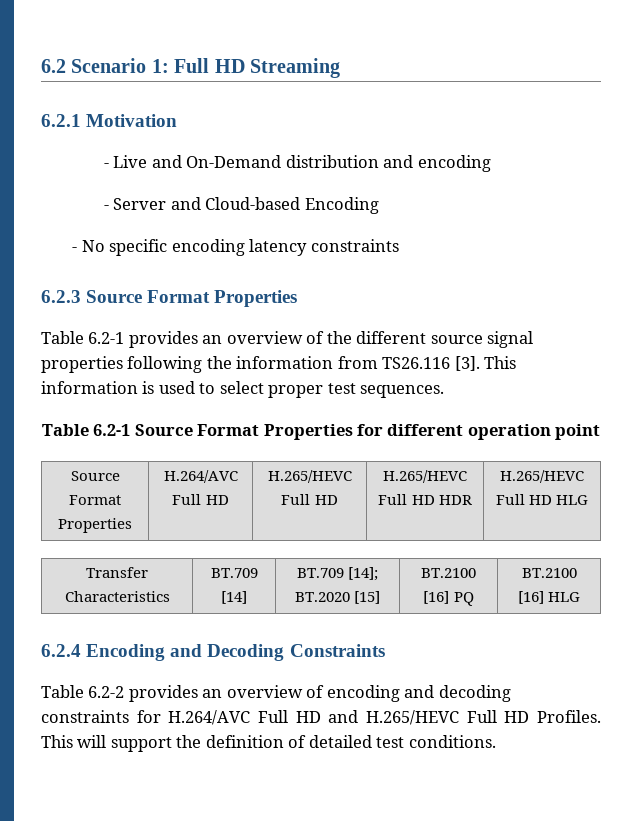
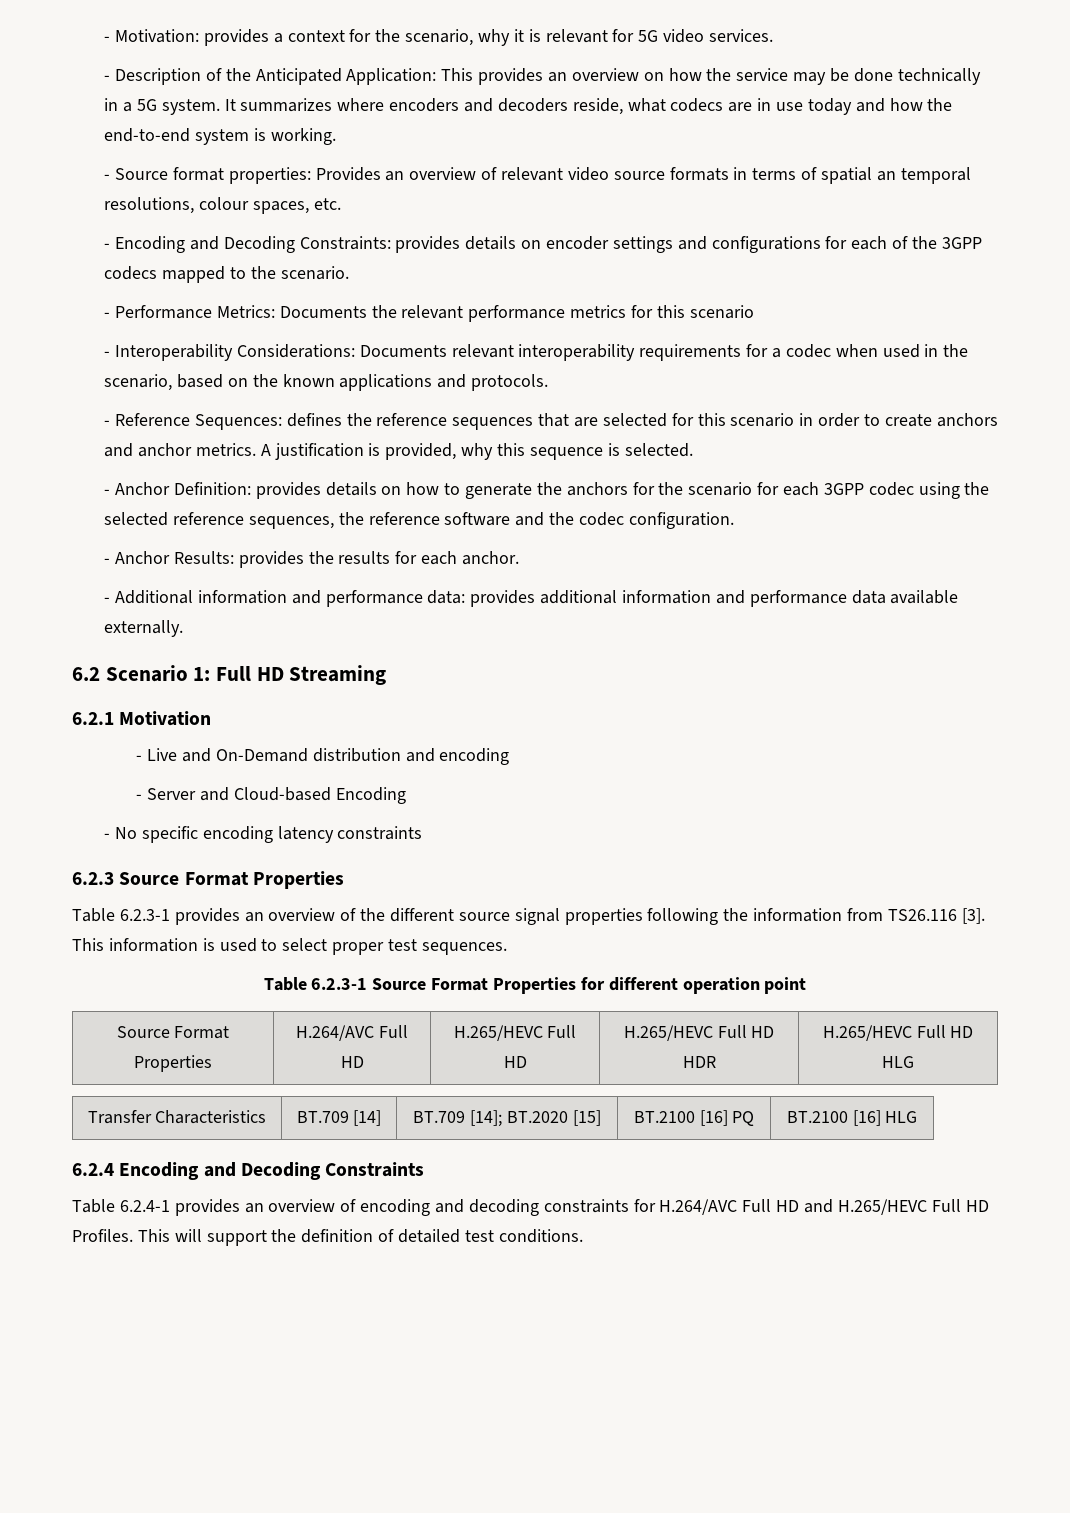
(41, 66) none -> [104,29,774,46] [104,68,981,85] [104,98,953,115] [104,128,336,145] [104,167,971,184] [104,197,341,214] [104,236,982,253] [104,266,349,283] [104,305,754,322] [104,344,969,361] [104,374,549,391] [104,413,998,430] [104,443,693,460] [104,482,990,499] [104,512,734,529] [104,551,519,568] [104,590,959,607] [104,620,184,637] - Motivation: provides a context for the scenario, why it is relevant for 5G video services. // - Description of the Anticipated Application: This provides an overview on how the service may be done technically in a 5G system. It summarizes where encoders and decoders reside, what codecs are in use today and how the end-to-end system is working. // - Source format properties: Provides an overview of relevant video source formats in terms of spatial an temporal resolutions, colour spaces, etc. // - Encoding and Decoding Constraints: provides details on encoder settings and configurations for each of the 3GPP codecs mapped to the scenario. // - Performance Metrics: Documents the relevant performance metrics for this scenario // - Interoperability Considerations: Documents relevant interoperability requirements for a codec when used in the scenario, based on the known applications and protocols. // - Reference Sequences: defines the reference sequences that are selected for this scenario in order to create anchors and anchor metrics. A justification is provided, why this sequence is selected. // - Anchor Definition: provides details on how to generate the anchors for the scenario for each 3GPP codec using the selected reference sequences, the reference software and the codec configuration. // - Anchor Results: provides the results for each anchor. // - Additional information and performance data: provides additional information and performance data available externally. //
[88,332,125,344] 6.2-1 -> [119,909,170,921] 6.2.3-1
[93,424,131,436] 6.2-1 -> [311,978,368,990] 6.2.3-1
[88,686,125,698] 6.2-2 -> [119,1200,170,1212] 6.2.4-1

